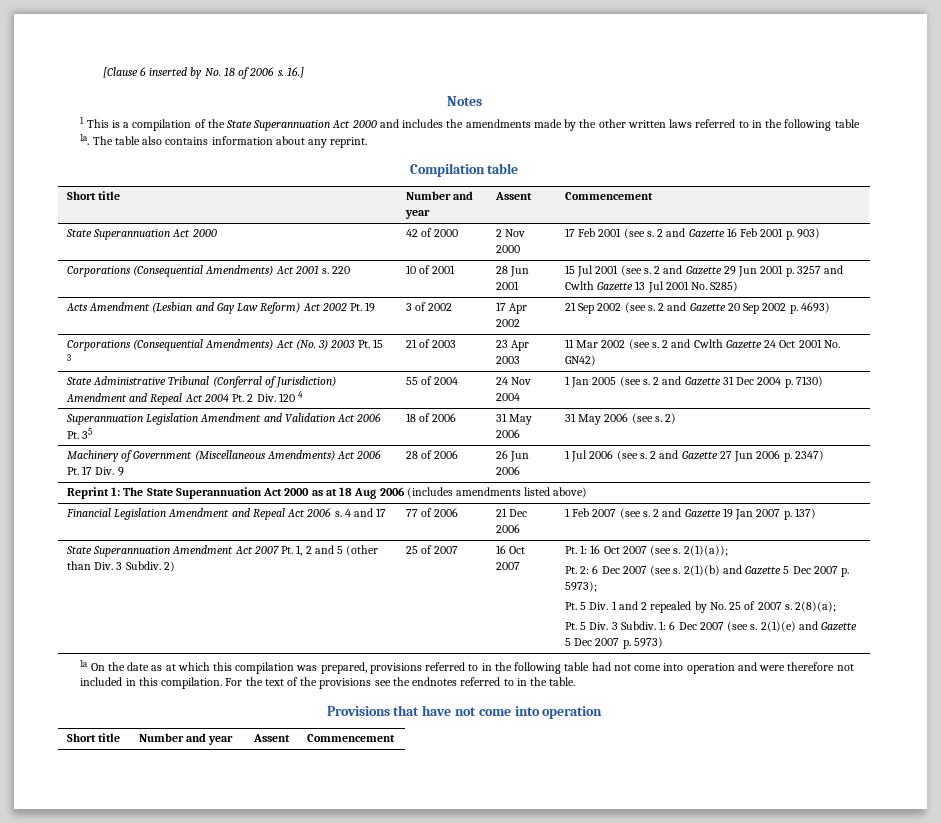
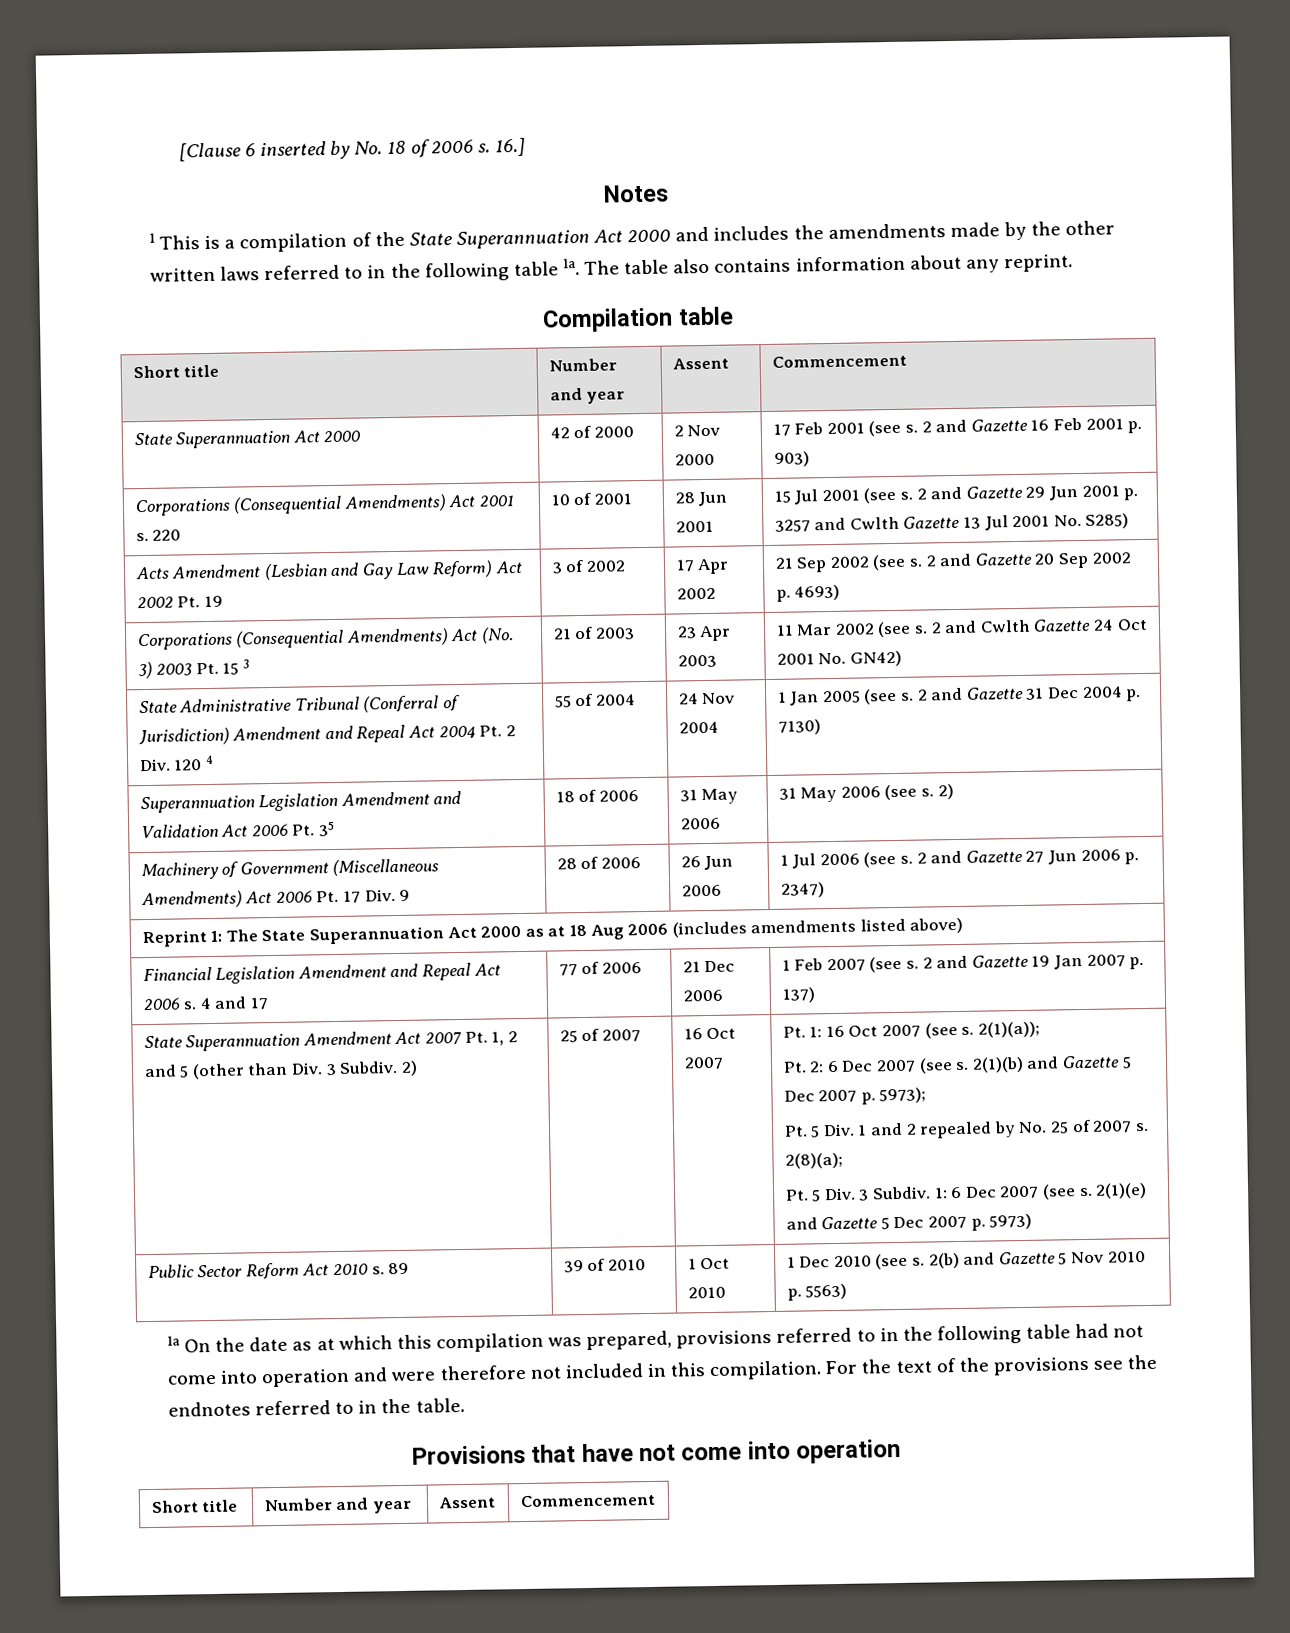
(663, 642) none -> [147,1262,410,1280] [563,1258,646,1273] [687,1257,731,1270] [687,1286,726,1299] [786,1251,1146,1270] [786,1283,848,1301] // Public Sector Reform Act 2010 s. 89 | 39 of 2010 | 1 Oct 2010 | 1 Dec 2010 (see s. 2(b) and Gazette 5 Nov 2010 p. 5563)

